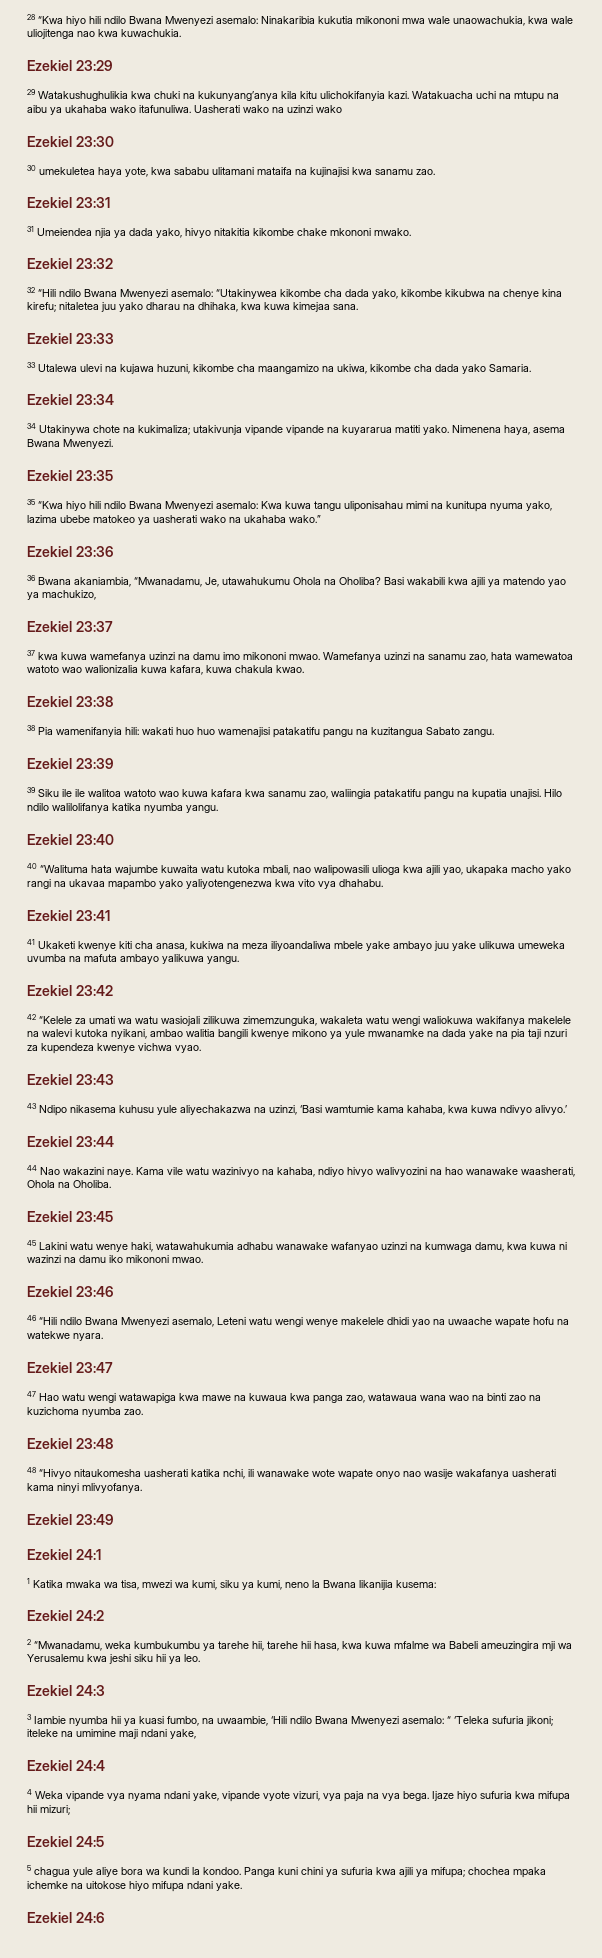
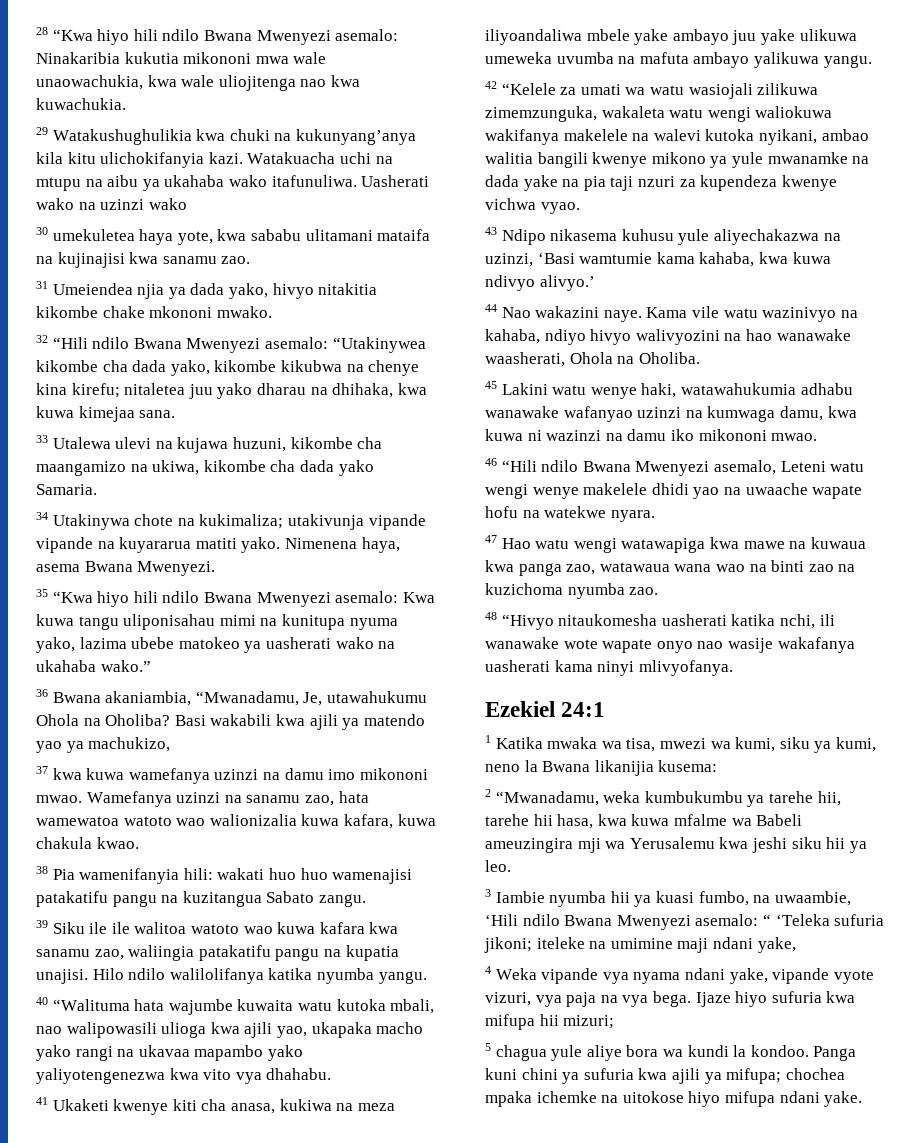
[27,60,112,71] // Ezekiel 23:29 -> (126, 104) none
[27,136,114,147] // Ezekiel 23:30 -> (187, 204) none
[27,197,110,208] // Ezekiel 23:31 -> (251, 260) none
[27,258,113,269] // Ezekiel 23:32 -> (272, 312) none
[27,333,114,344] // Ezekiel 23:33 -> (176, 414) none
[27,394,114,405] // Ezekiel 23:34 -> (97, 489) none
[27,470,113,481] // Ezekiel 23:35 -> (216, 568) none
[27,546,113,557] // Ezekiel 23:36 -> (151, 666) none
[27,621,113,632] // Ezekiel 23:37 -> (171, 744) none
[27,696,113,707] // Ezekiel 23:38 -> (139, 843) none
[27,758,113,769] // Ezekiel 23:39 -> (366, 900) none
[27,834,114,845] // Ezekiel 23:40 -> (427, 977) none
[27,910,110,921] // Ezekiel 23:41 -> (332, 1074) none
[27,985,113,996] // Ezekiel 23:42 -> (872, 61) none
[27,1074,114,1085] // Ezekiel 23:43 -> (580, 208) none
[27,1136,114,1147] // Ezekiel 23:44 -> (595, 283) none
[27,1211,113,1222] // Ezekiel 23:45 -> (700, 358) none
[27,1286,113,1297] // Ezekiel 23:46 -> (818, 437) none
[27,1362,113,1373] // Ezekiel 23:47 -> (655, 516) none
[27,1438,113,1449] // Ezekiel 23:48 -> (659, 591) none
[27,1514,113,1525] // Ezekiel 23:49 -> (733, 668) none
[27,1610,104,1621] // Ezekiel 24:2 -> (718, 766) none
[27,1685,105,1696] // Ezekiel 24:3 -> (511, 866) none
[27,1760,105,1771] // Ezekiel 24:4 -> (796, 945) none
[27,1836,104,1847] // Ezekiel 24:5 -> (615, 1022) none
[27,1912,104,1923] // Ezekiel 24:6 -> (863, 1099) none

